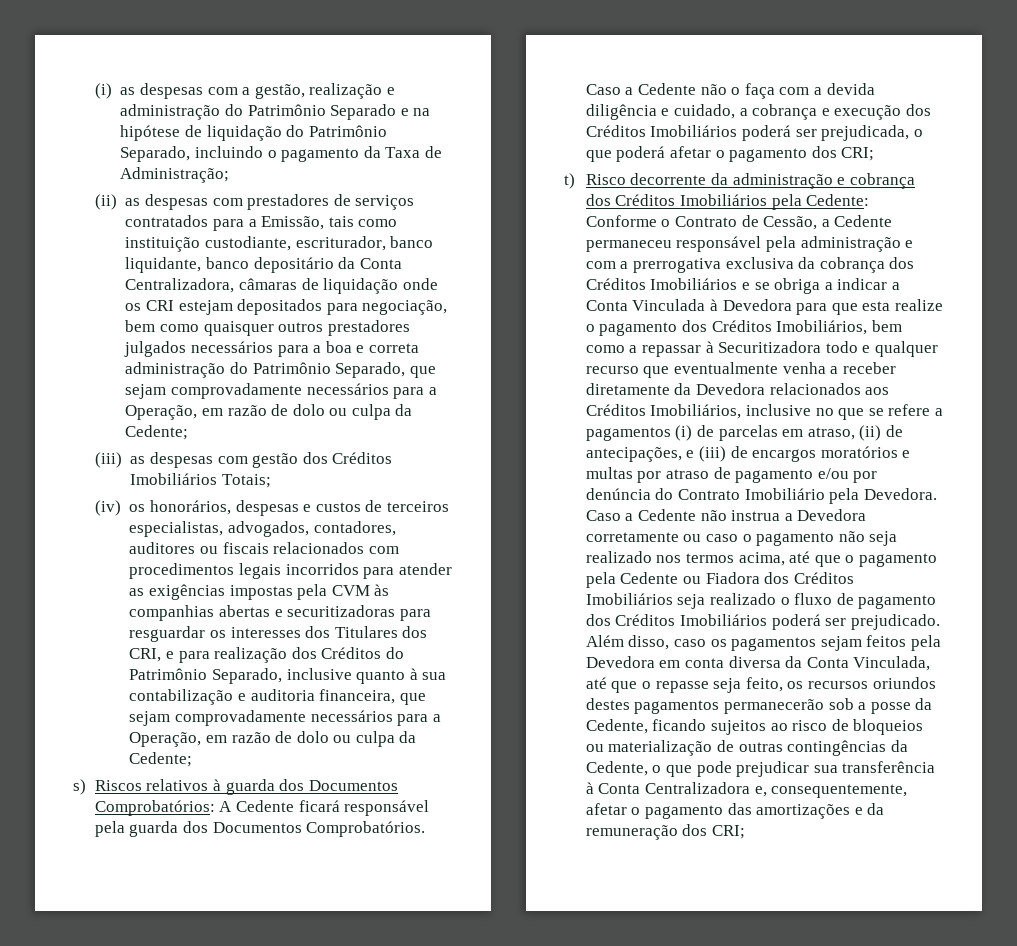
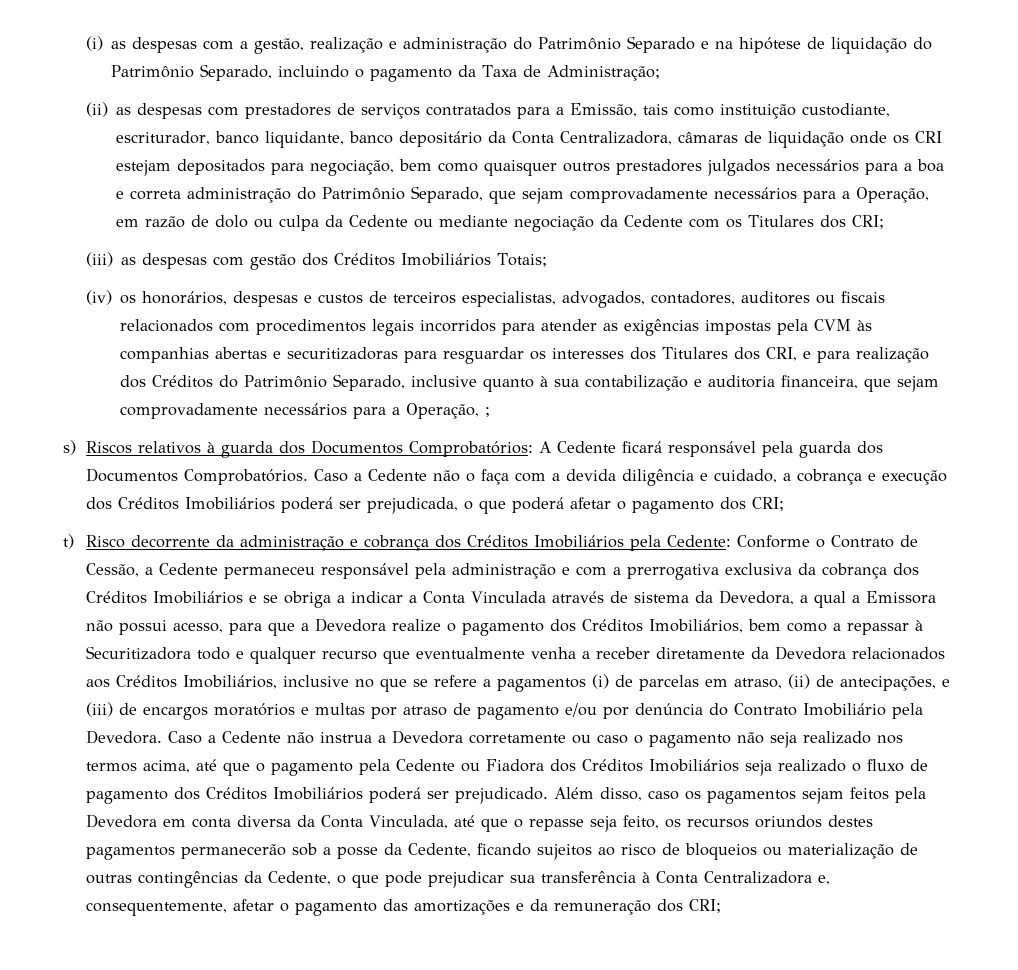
[125,425,189,440] Cedente; -> [349,215,885,232] Cedente ou mediante negociação da Cedente com os Titulares dos CRI;
[205,731,417,747] [129,752,193,767] em razão de dolo ou culpa da Cedente; -> [485,407,491,417] ;
[710,299,891,315] à Devedora para que esta -> [551,590,936,608] [85,618,386,636] através de sistema da Devedora, a qual a Emissora não possui acesso, para que a Devedora

